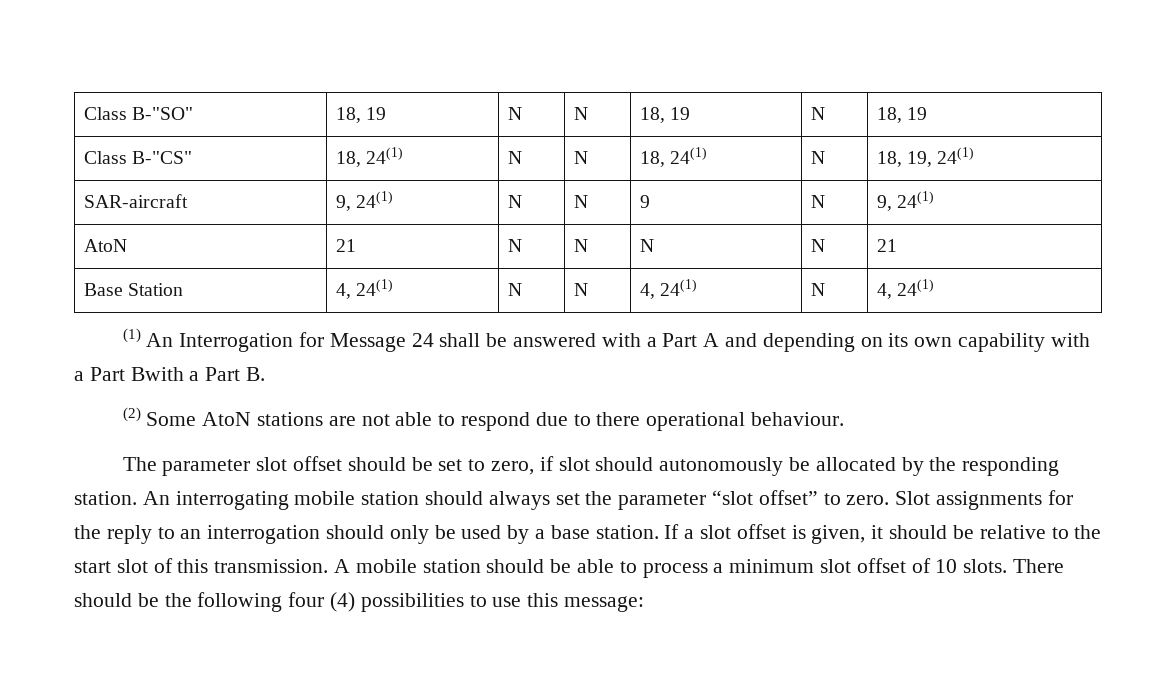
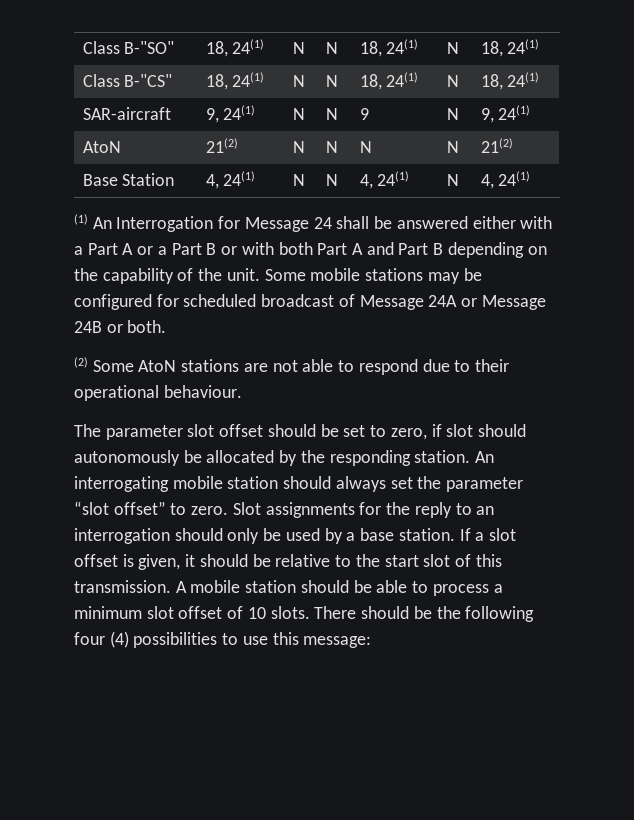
[365,107,386,120] [507,107,522,120] [573,107,588,120] [639,107,690,123] [810,107,825,120] [876,107,927,123] 19 | N | N | 18, 19 | N | 18, 19 -> [232,39,265,54] [292,42,305,54] [325,42,338,54] [359,39,419,57] [446,42,459,54] [480,39,540,57] 24(1) | N | N | 18, 24(1) | N | 18, 24(1)
[906,151,932,167] 19, -> (503, 82) none
[335,239,356,252] 21 -> [205,138,238,153] 21(2)
[876,239,897,252] 21 -> [480,138,513,153] 21(2)
(597, 340) none -> [472,216,516,229] either
[725,333,1090,352] [74,367,266,381] and depending on its own capability with a Part Bwith a Part B. -> [137,242,547,258] [74,268,482,284] [74,294,546,310] [74,320,167,333] or a Part B or with both Part A and Part B depending on the capability of the unit. Some mobile stations may be configured for scheduled broadcast of Message 24A or Message 24B or both.
[596,412,641,426] there -> [474,359,509,372] their

